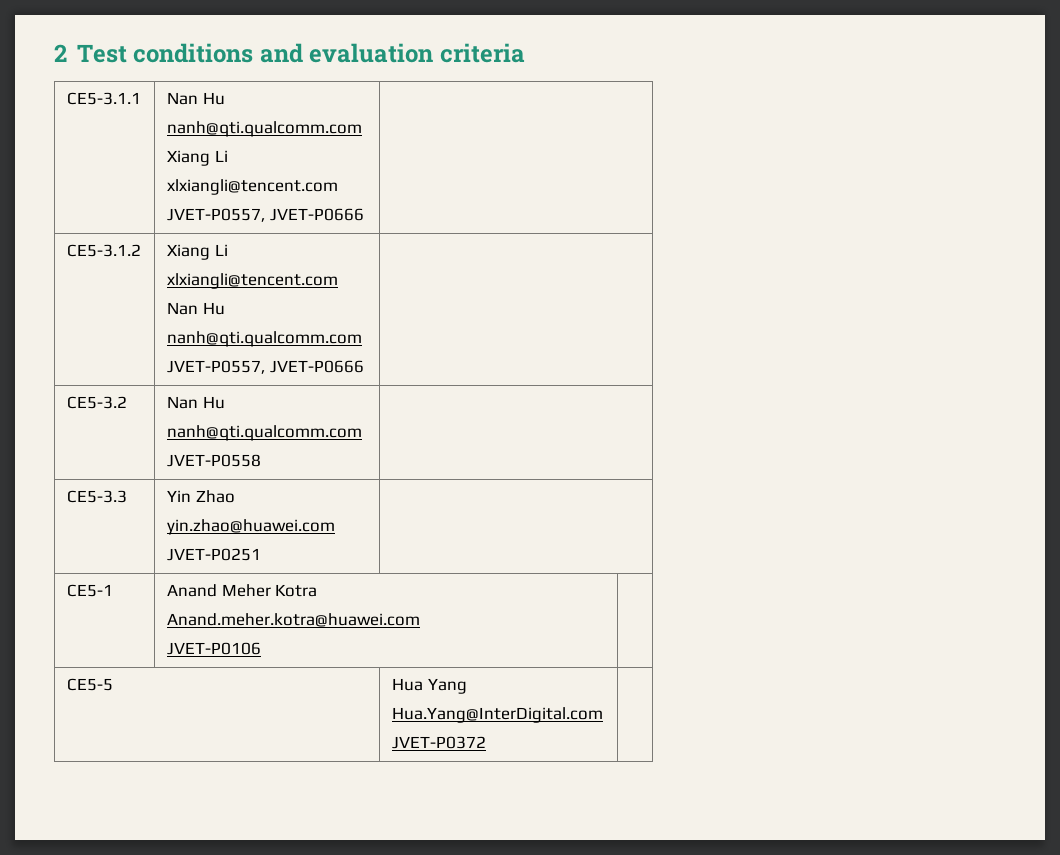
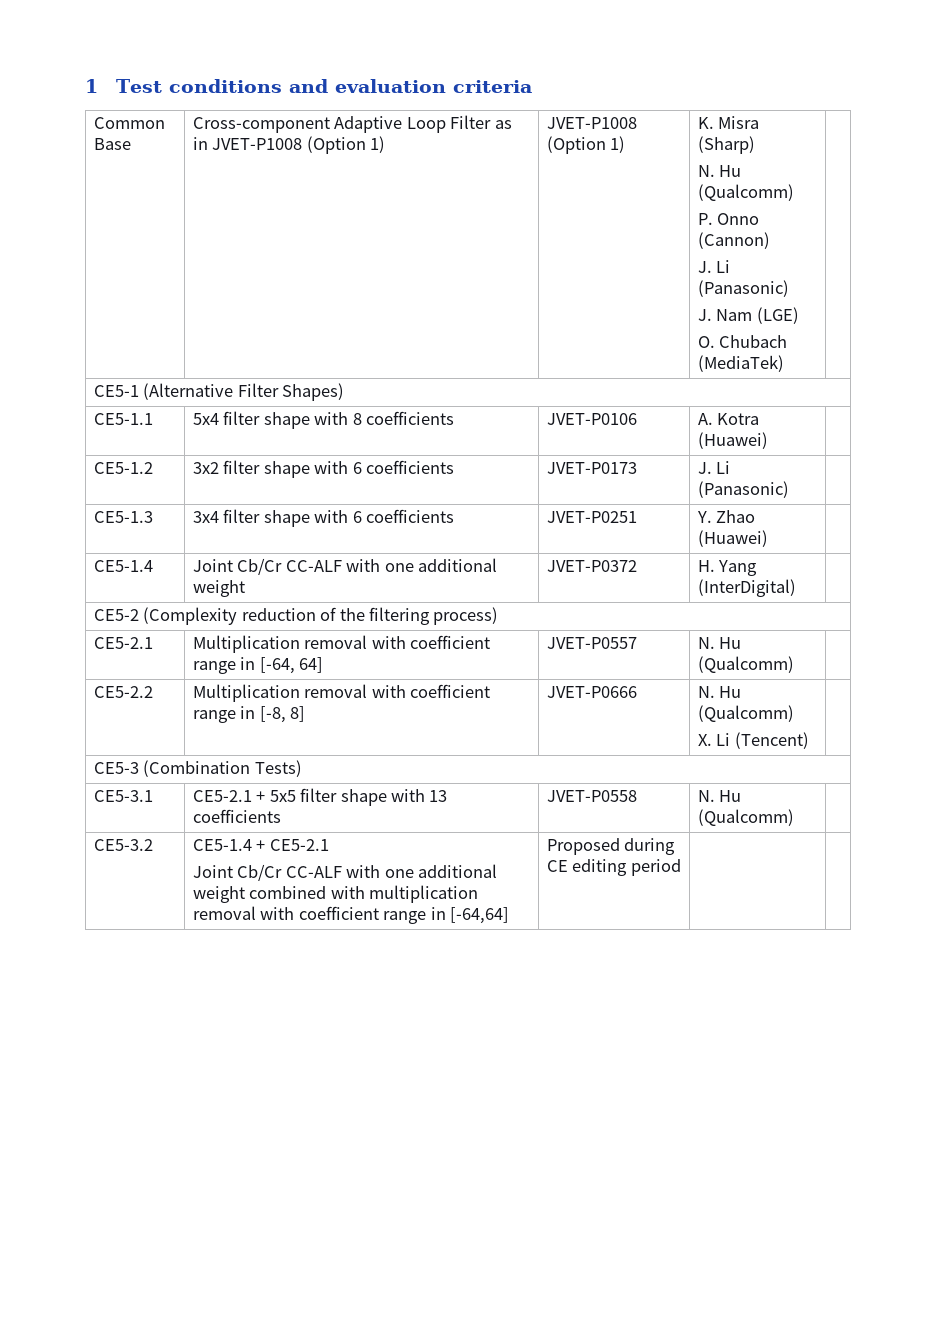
[54,44,67,62] 2 -> [85,79,98,93] 1
[66,92,141,105] [166,92,225,105] [166,121,362,137] [166,150,228,166] [166,179,338,195] [166,208,364,222] [66,244,141,257] [166,244,228,260] [166,273,338,289] [166,302,225,315] [166,331,362,347] [166,360,364,374] [66,396,127,409] [166,396,225,409] [166,425,362,441] [166,454,261,467] [66,490,127,503] [166,490,235,503] [166,519,335,535] [166,548,261,561] [66,584,113,597] [166,584,318,597] [166,613,420,627] [166,642,261,655] [66,678,113,691] [391,678,467,694] [391,707,603,723] [391,736,486,749] CE5-3.1.1 | Nan Hu // nanh@qti.qualcomm.com // Xiang Li // xlxiangli@tencent.com // JVET-P0557, JVET-P0666 | // CE5-3.1.2 | Xiang Li // xlxiangli@tencent.com // Nan Hu // nanh@qti.qualcomm.com // JVET-P0557, JVET-P0666 | // CE5-3.2 | Nan Hu // nanh@qti.qualcomm.com // JVET-P0558 | // CE5-3.3 | Yin Zhao // yin.zhao@huawei.com // JVET-P0251 | // CE5-1 | Anand Meher Kotra // Anand.meher.kotra@huawei.com // JVET-P0106 | // CE5-5 | Hua Yang // Hua.Yang@InterDigital.com // JVET-P0372 -> [93,117,165,129] [93,138,131,150] [192,115,512,133] [192,136,386,154] [546,117,637,129] [546,136,626,154] [697,116,760,129] [697,136,755,154] [697,165,742,177] [697,184,794,201] [697,213,760,225] [697,232,770,249] [697,260,731,273] [697,280,789,297] [697,307,799,324] [697,335,788,348] [697,355,784,372] [93,383,345,401] [93,413,153,425] [192,411,455,429] [546,413,637,425] [697,413,760,425] [697,432,768,449] [93,462,153,474] [192,460,455,478] [546,462,637,474] [697,461,731,474] [697,481,789,498] [93,511,153,523] [192,509,455,527] [546,511,637,523] [696,510,756,523] [697,530,768,547] [93,560,153,572] [192,558,498,575] [192,580,245,597] [546,560,637,572] [697,560,758,576] [697,579,796,597] [93,607,499,625] [93,637,153,649] [192,635,491,653] [192,657,324,674] [546,637,637,649] [697,637,742,649] [697,656,794,673] [93,686,153,698] [192,684,491,702] [192,706,306,723] [546,686,637,698] [697,686,742,698] [697,705,794,722] [697,732,809,749] [93,760,302,777] [93,790,153,802] [192,788,448,806] [192,809,281,823] [546,790,637,802] [697,790,742,802] [697,809,794,826] [93,839,153,851] [192,839,329,851] [192,864,498,881] [192,885,479,903] [192,906,510,924] [546,838,676,855] [546,859,681,876] Common Base | Cross-component Adaptive Loop Filter as in JVET-P1008 (Option 1) | JVET-P1008 (Option 1) | K. Misra (Sharp) // N. Hu (Qualcomm) // P. Onno (Cannon) // J. Li (Panasonic) // J. Nam (LGE) // O. Chubach (MediaTek) | // CE5-1 (Alternative Filter Shapes) // CE5-1.1 | 5x4 filter shape with 8 coefficients | JVET-P0106 | A. Kotra (Huawei) | // CE5-1.2 | 3x2 filter shape with 6 coefficients | JVET-P0173 | J. Li (Panasonic) | // CE5-1.3 | 3x4 filter shape with 6 coefficients | JVET-P0251 | Y. Zhao (Huawei) | // CE5-1.4 | Joint Cb/Cr CC-ALF with one additional weight | JVET-P0372 | H. Yang (InterDigital) | // CE5-2 (Complexity reduction of the filtering process) // CE5-2.1 | Multiplication removal with coefficient range in [-64, 64] | JVET-P0557 | N. Hu (Qualcomm) | // CE5-2.2 | Multiplication removal with coefficient range in [-8, 8] | JVET-P0666 | N. Hu (Qualcomm) // X. Li (Tencent) | // CE5-3 (Combination Tests) // CE5-3.1 | CE5-2.1 + 5x5 filter shape with 13 coefficients | JVET-P0558 | N. Hu (Qualcomm) | // CE5-3.2 | CE5-1.4 + CE5-2.1 // Joint Cb/Cr CC-ALF with one additional weight combined with multiplication removal with coefficient range in [-64,64] | Proposed during CE editing period |

